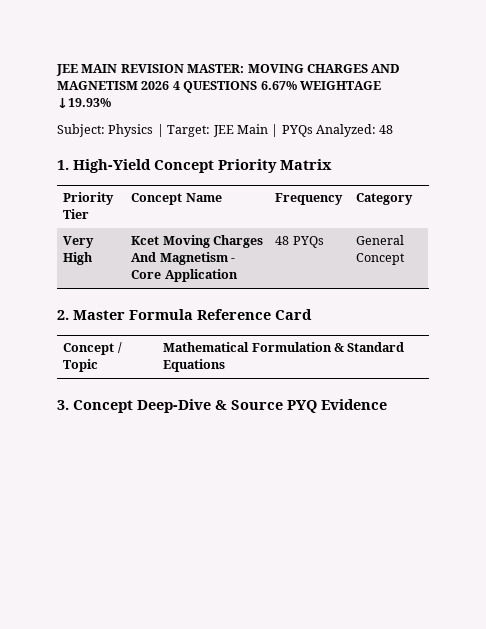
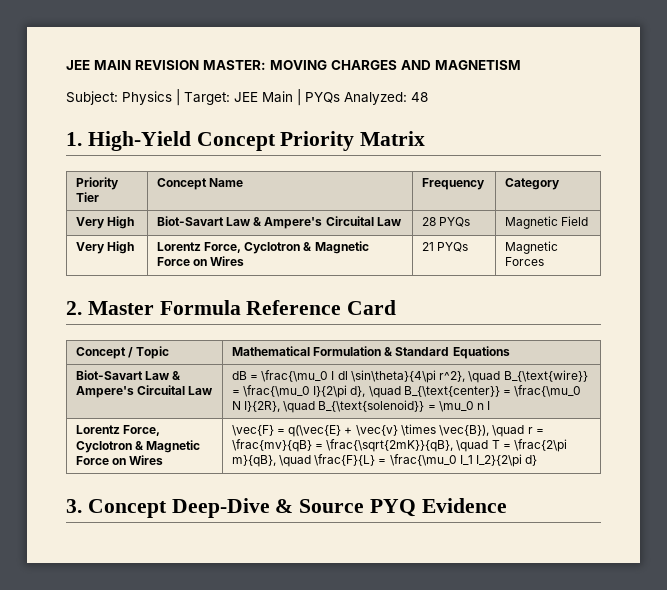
[141,81,381,93] [57,98,111,108] 2026 4 QUESTIONS 6.67% WEIGHTAGE ↓19.93% -> (521, 65) none
[131,235,264,248] [131,252,236,265] [131,269,238,282] [275,236,324,248] [356,235,405,245] [356,253,406,265] Kcet Moving Charges And Magnetism - Core Application | 48 PYQs | General Concept -> [156,216,402,229] [421,217,470,227] [504,216,588,229] [75,241,134,254] [156,241,369,254] [156,256,245,266] [421,242,468,252] [504,241,558,254] [504,257,544,266] Biot-Savart Law & Ampere's Circuital Law | 28 PYQs | Magnetic Field // Very High | Lorentz Force, Cyclotron & Magnetic Force on Wires | 21 PYQs | Magnetic Forces
(226, 365) none -> [75,370,181,380] [75,385,214,398] [231,370,588,383] [231,385,582,398] [231,400,491,413] [75,425,160,436] [75,440,201,453] [75,455,164,465] [231,424,544,437] [231,439,568,452] [231,454,538,467] // Biot-Savart Law & Ampere's Circuital Law | dB = \frac{\mu_0 I dl \sin\theta}{4\pi r^2}, \quad B_{\text{wire}} = \frac{\mu_0 I}{2\pi d}, \quad B_{\text{center}} = \frac{\mu_0 N I}{2R}, \quad B_{\text{solenoid}} = \mu_0 n I // Lorentz Force, Cyclotron & Magnetic Force on Wires | \vec{F} = q(\vec{E} + \vec{v} \times \vec{B}), \quad r = \frac{mv}{qB} = \frac{\sqrt{2mK}}{qB}, \quad T = \frac{2\pi m}{qB}, \quad \frac{F}{L} = \frac{\mu_0 I_1 I_2}{2\pi d}

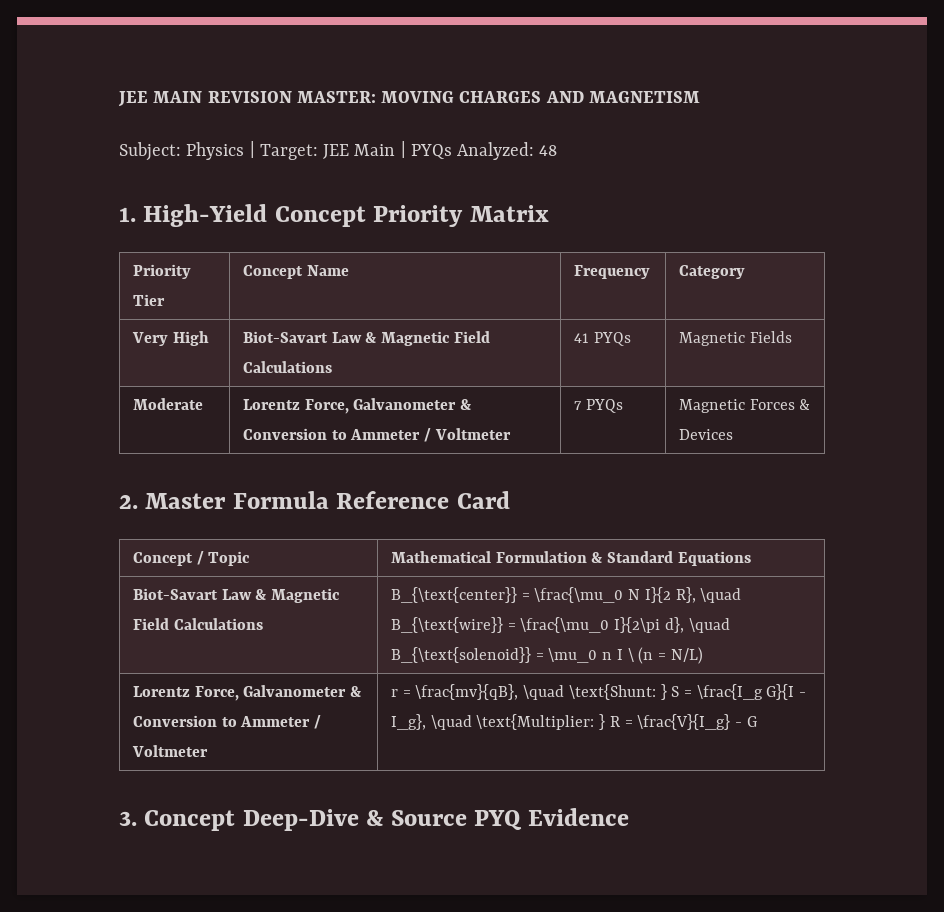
[264,216,402,229] [421,217,470,227] [504,216,588,229] [75,241,134,254] [156,241,369,254] [156,256,245,266] [421,242,434,251] Ampere's Circuital Law | 28 PYQs | Magnetic Field // Very High | Lorentz Force, Cyclotron & Magnetic Force on Wires | 21 -> [381,331,490,346] [242,361,332,373] [573,332,631,346] [678,331,792,346] [132,398,203,410] [242,398,472,414] [242,428,511,442] [573,401,582,410] Magnetic Field Calculations | 41 PYQs | Magnetic Fields // Moderate | Lorentz Force, Galvanometer & Conversion to Ammeter / Voltmeter | 7
(544, 261) none -> [799,399,811,410] [678,429,733,440] & Devices
[75,385,214,398] [231,370,466,383] Ampere's Circuital Law | dB = \frac{\mu_0 I dl \sin\theta}{4\pi r^2}, -> [271,588,340,603] [132,618,263,630] [390,587,696,603] Magnetic Field Calculations | B_{\text{center}} = \frac{\mu_0 N I}{2 R},
[403,385,582,397] [231,401,316,413] B_{\text{center}} = \frac{\mu_0 N I}{2R}, \quad -> (730, 625) none
[75,425,160,436] [75,440,201,453] [75,455,164,465] [231,424,544,437] [231,439,568,452] [231,454,538,467] // Lorentz Force, Cyclotron & Magnetic Force on Wires | \vec{F} = q(\vec{E} + \vec{v} \times \vec{B}), \quad r = \frac{mv}{qB} = \frac{\sqrt{2mK}}{qB}, \quad T = \frac{2\pi m}{qB}, \quad \frac{F}{L} = \frac{\mu_0 I_1 I_2}{2\pi d} -> [627,647,703,664] [132,685,362,701] [132,715,322,729] [131,745,208,757] [390,684,807,700] [390,714,757,730] \ (n = N/L) // Lorentz Force, Galvanometer & Conversion to Ammeter / Voltmeter | r = \frac{mv}{qB}, \quad \text{Shunt: } S = \frac{I_g G}{I - I_g}, \quad \text{Multiplier: } R = \frac{V}{I_g} - G

